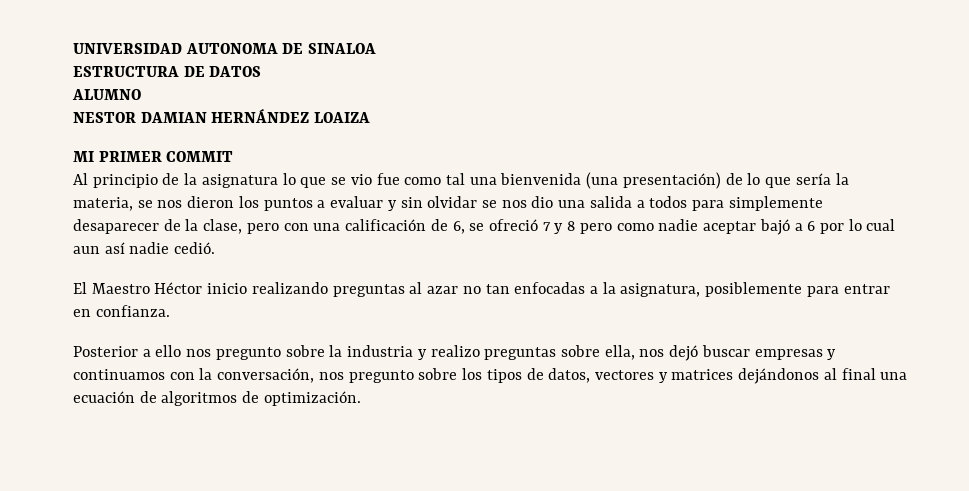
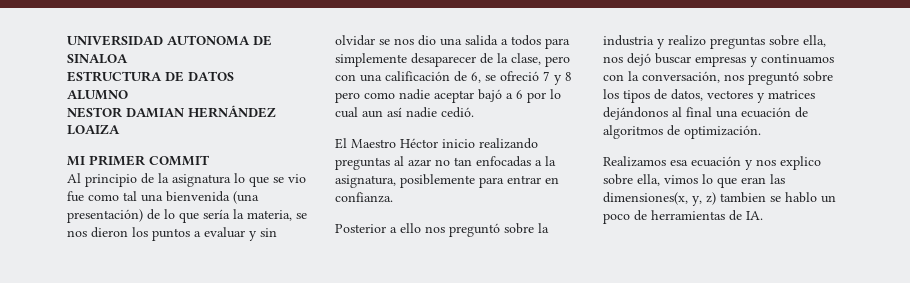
[215,347,281,360] pregunto -> [449,223,500,237] preguntó
[348,370,414,383] pregunto -> [748,71,799,85] preguntó
(361, 398) none -> [603,156,821,170] [603,174,785,188] [603,192,836,206] [603,210,763,224] // Realizamos esa ecuación y nos explico sobre ella, vimos lo que eran las dimensiones(x, y, z) tambien se hablo un poco de herramientas de IA.

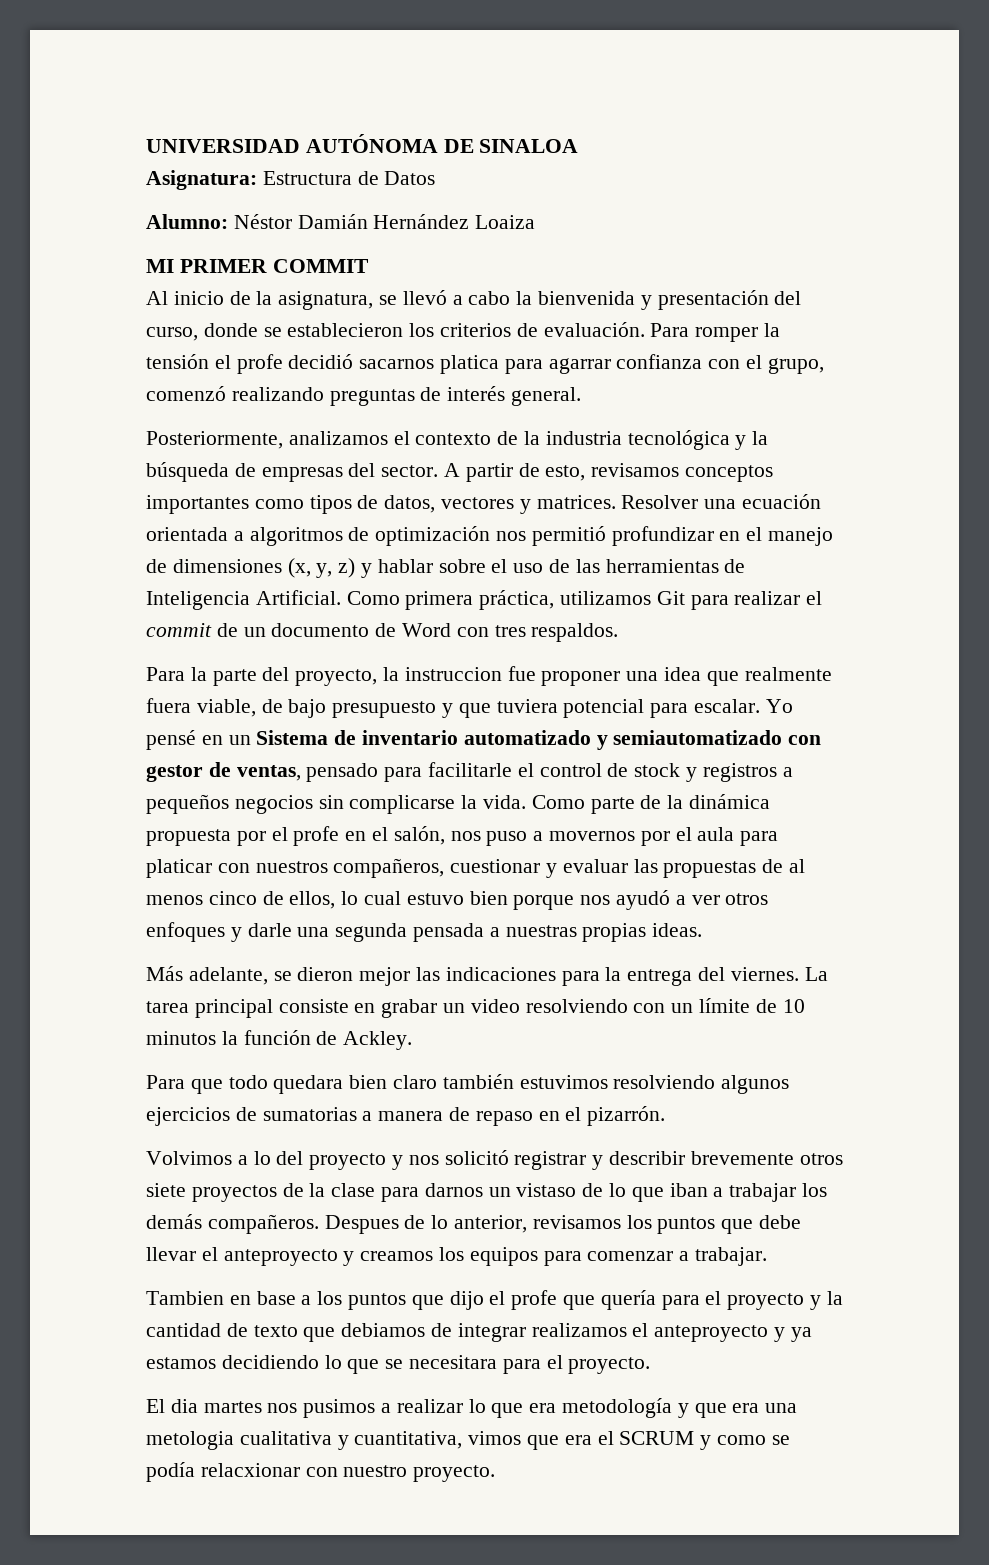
[167,35,250,46] AUTONOMA -> [305,134,438,153] AUTÓNOMA
[67,71,234,82] [67,90,128,100] [67,105,276,118] [67,124,120,135] ESTRUCTURA DE DATOS // ALUMNO // NESTOR DAMIAN HERNÁNDEZ LOAIZA -> [146,170,436,190] [146,214,536,229] Asignatura: Estructura de Datos // Alumno: Néstor Damián Hernández Loaiza
[85,173,306,187] [67,191,259,204] [67,209,307,223] [67,227,277,241] [335,35,570,49] [335,53,570,67] [335,71,572,85] [335,89,561,103] [335,107,474,118] [335,138,538,149] [335,156,556,170] [335,174,559,188] [335,192,393,203] [335,223,549,237] [603,35,826,49] [603,53,834,67] [603,71,833,85] [603,89,619,99] principio de la asignatura lo que se vio fue como tal una bienvenida (una presentación) de lo que sería la materia, se nos dieron los puntos a evaluar y sin olvidar se nos dio una salida a todos para simplemente desaparecer de la clase, pero con una calificación de 6, se ofreció 7 y 8 pero como nadie aceptar bajó a 6 por lo cual aun así nadie cedió. // El Maestro Héctor inicio realizando preguntas al azar no tan enfocadas a la asignatura, posiblemente para entrar en confianza. // Posterior a ello nos preguntó sobre la industria y realizo preguntas sobre ella, nos dejó buscar empresas y continuamos con la conversación, nos preguntó sobre los -> [173,290,802,310] [146,322,781,342] [146,354,824,374] [146,386,582,406] [146,430,769,450] [146,462,774,482] [146,495,304,514] inicio de la asignatura, se llevó a cabo la bienvenida y presentación del curso, donde se establecieron los criterios de evaluación. Para romper la tensión el profe decidió sacarnos platica para agarrar confianza con el grupo, comenzó realizando preguntas de interés general. // Posteriormente, analizamos el contexto de la industria tecnológica y la búsqueda de empresas del sector. A partir de esto, revisamos conceptos importantes como
[768,90,815,99] [603,107,808,120] [603,125,761,139] [603,156,821,170] [603,174,785,188] [603,192,836,206] [603,210,763,224] matrices dejándonos al final una ecuación de algoritmos de optimización. // Realizamos esa ecuación y nos explico sobre ella, vimos lo que eran las dimensiones(x, y, z) tambien se hablo un poco de herramientas de IA. -> [536,494,822,509] [146,526,834,546] [146,558,746,578] [146,590,823,610] [146,623,619,642] [146,666,832,686] [146,698,793,718] [146,730,822,750] [146,762,793,782] [146,794,771,814] [146,826,779,846] [146,858,806,878] [146,890,769,910] [146,922,703,942] [146,966,828,986] [146,998,805,1018] [146,1030,413,1050] [146,1074,790,1094] [146,1106,666,1126] [146,1150,843,1170] [146,1183,828,1202] [146,1214,802,1234] [146,1247,768,1266] [146,1290,843,1310] [146,1323,812,1342] [146,1355,651,1374] [146,1398,798,1418] [146,1431,790,1450] [146,1462,496,1482] matrices. Resolver una ecuación orientada a algoritmos de optimización nos permitió profundizar en el manejo de dimensiones (x, y, z) y hablar sobre el uso de las herramientas de Inteligencia Artificial. Como primera práctica, utilizamos Git para realizar el commit de un documento de Word con tres respaldos. // Para la parte del proyecto, la instruccion fue proponer una idea que realmente fuera viable, de bajo presupuesto y que tuviera potencial para escalar. Yo pensé en un Sistema de inventario automatizado y semiautomatizado con gestor de ventas, pensado para facilitarle el control de stock y registros a pequeños negocios sin complicarse la vida. Como parte de la dinámica propuesta por el profe en el salón, nos puso a movernos por el aula para platicar con nuestros compañeros, cuestionar y evaluar las propuestas de al menos cinco de ellos, lo cual estuvo bien porque nos ayudó a ver otros enfoques y darle una segunda pensada a nuestras propias ideas. // Más adelante, se dieron mejor las indicaciones para la entrega del viernes. La tarea principal consiste en grabar un video resolviendo con un límite de 10 minutos la función de Ackley. // Para que todo quedara bien claro también estuvimos resolviendo algunos ejercicios de sumatorias a manera de repaso en el pizarrón. // Volvimos a lo del proyecto y nos solicitó registrar y describir brevemente otros siete proyectos de la clase para darnos un vistaso de lo que iban a trabajar los demás compañeros. Despues de lo anterior, revisamos los puntos que debe llevar el anteproyecto y creamos los equipos para comenzar a trabajar. // Tambien en base a los puntos que dijo el profe que quería para el proyecto y la cantidad de texto que debiamos de integrar realizamos el anteproyecto y ya estamos decidiendo lo que se necesitara para el proyecto. // El dia martes nos pusimos a realizar lo que era metodología y que era una metologia cualitativa y cuantitativa, vimos que era el SCRUM y como se podía relacxionar con nuestro proyecto.

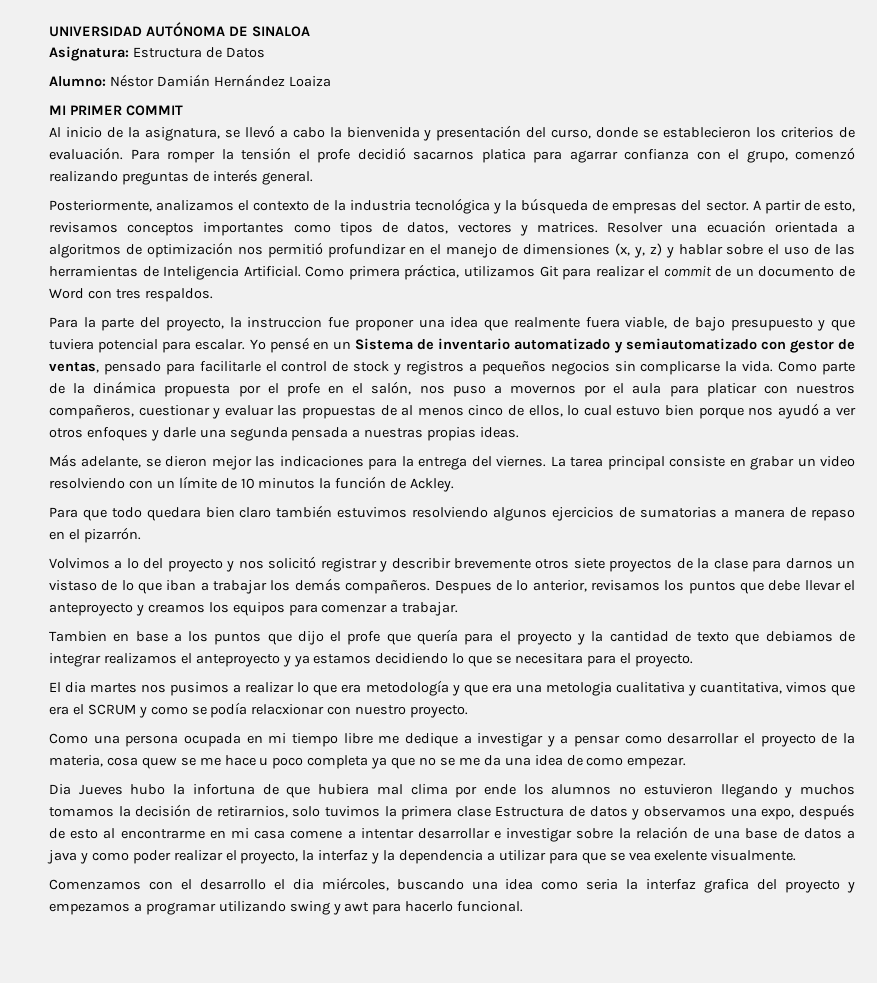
(496, 1473) none -> [49,733,855,747] [49,755,687,769] [49,784,855,798] [49,804,855,820] [49,826,855,842] [47,850,797,864] [49,877,856,893] [49,901,524,915] // Como una persona ocupada en mi tiempo libre me dedique a investigar y a pensar como desarrollar el proyecto de la materia, cosa quew se me hace u poco completa ya que no se me da una idea de como empezar. // Dia Jueves hubo la infortuna de que hubiera mal clima por ende los alumnos no estuvieron llegando y muchos tomamos la decisión de retirarnios, solo tuvimos la primera clase Estructura de datos y observamos una expo, después de esto al encontrarme en mi casa comene a intentar desarrollar e investigar sobre la relación de una base de datos a java y como poder realizar el proyecto, la interfaz y la dependencia a utilizar para que se vea exelente visualmente. // Comenzamos con el desarrollo el dia miércoles, buscando una idea como seria la interfaz grafica del proyecto y empezamos a programar utilizando swing y awt para hacerlo funcional.

